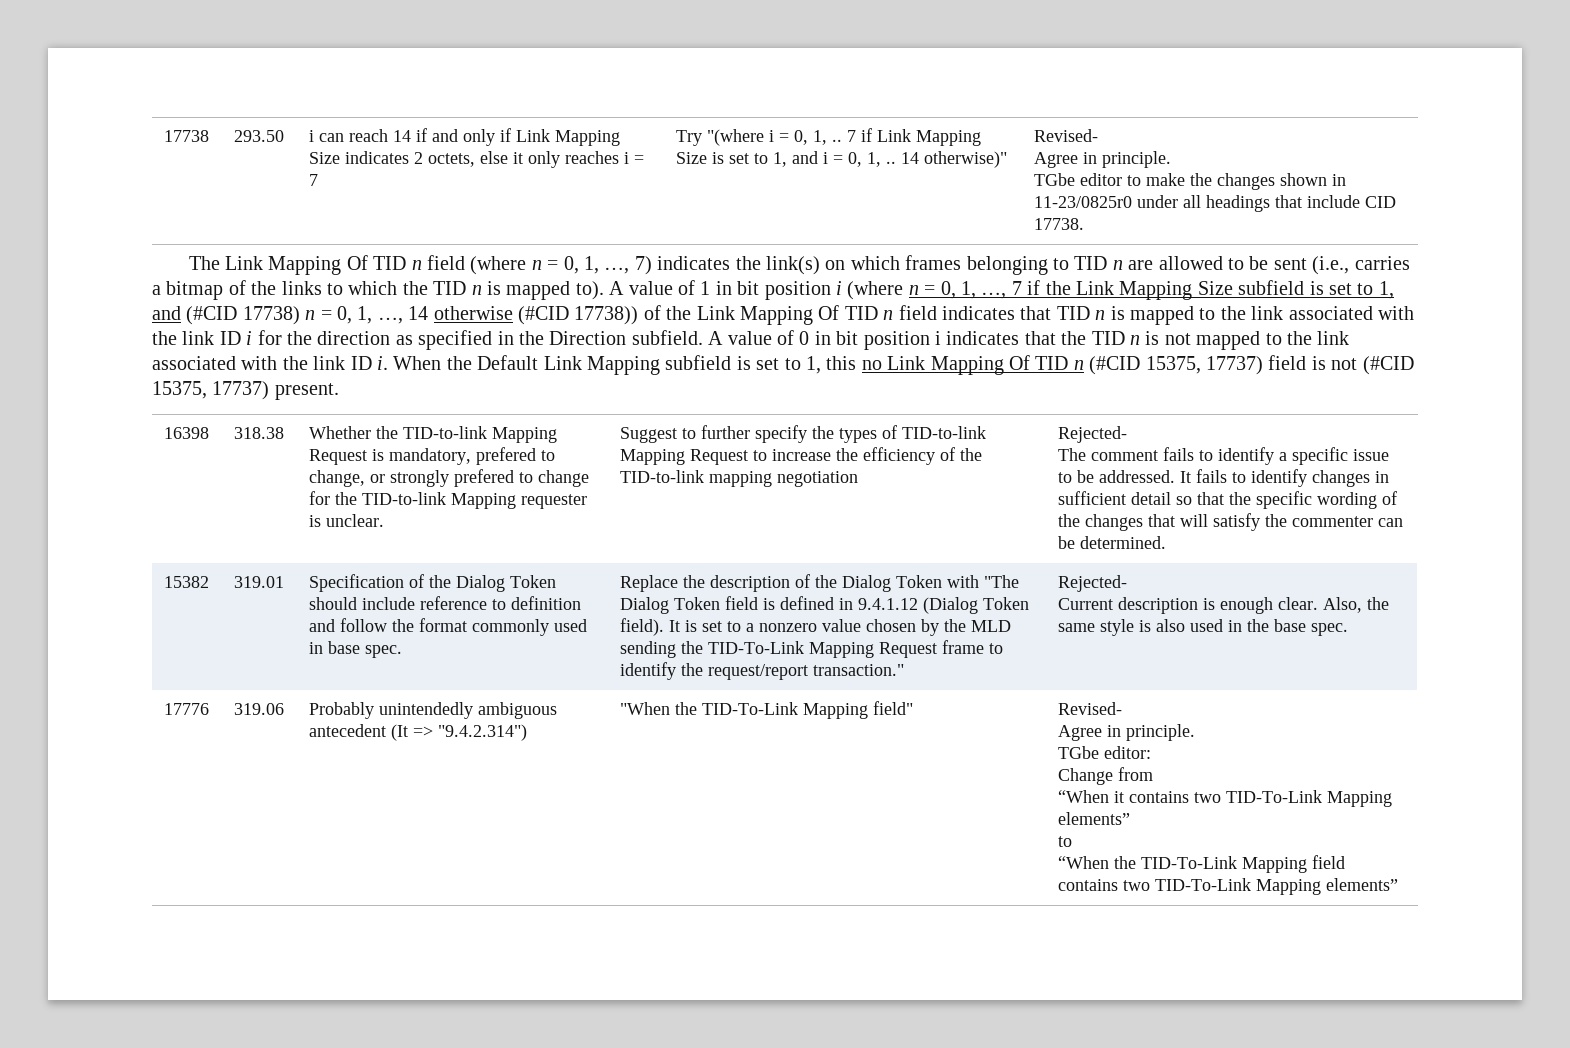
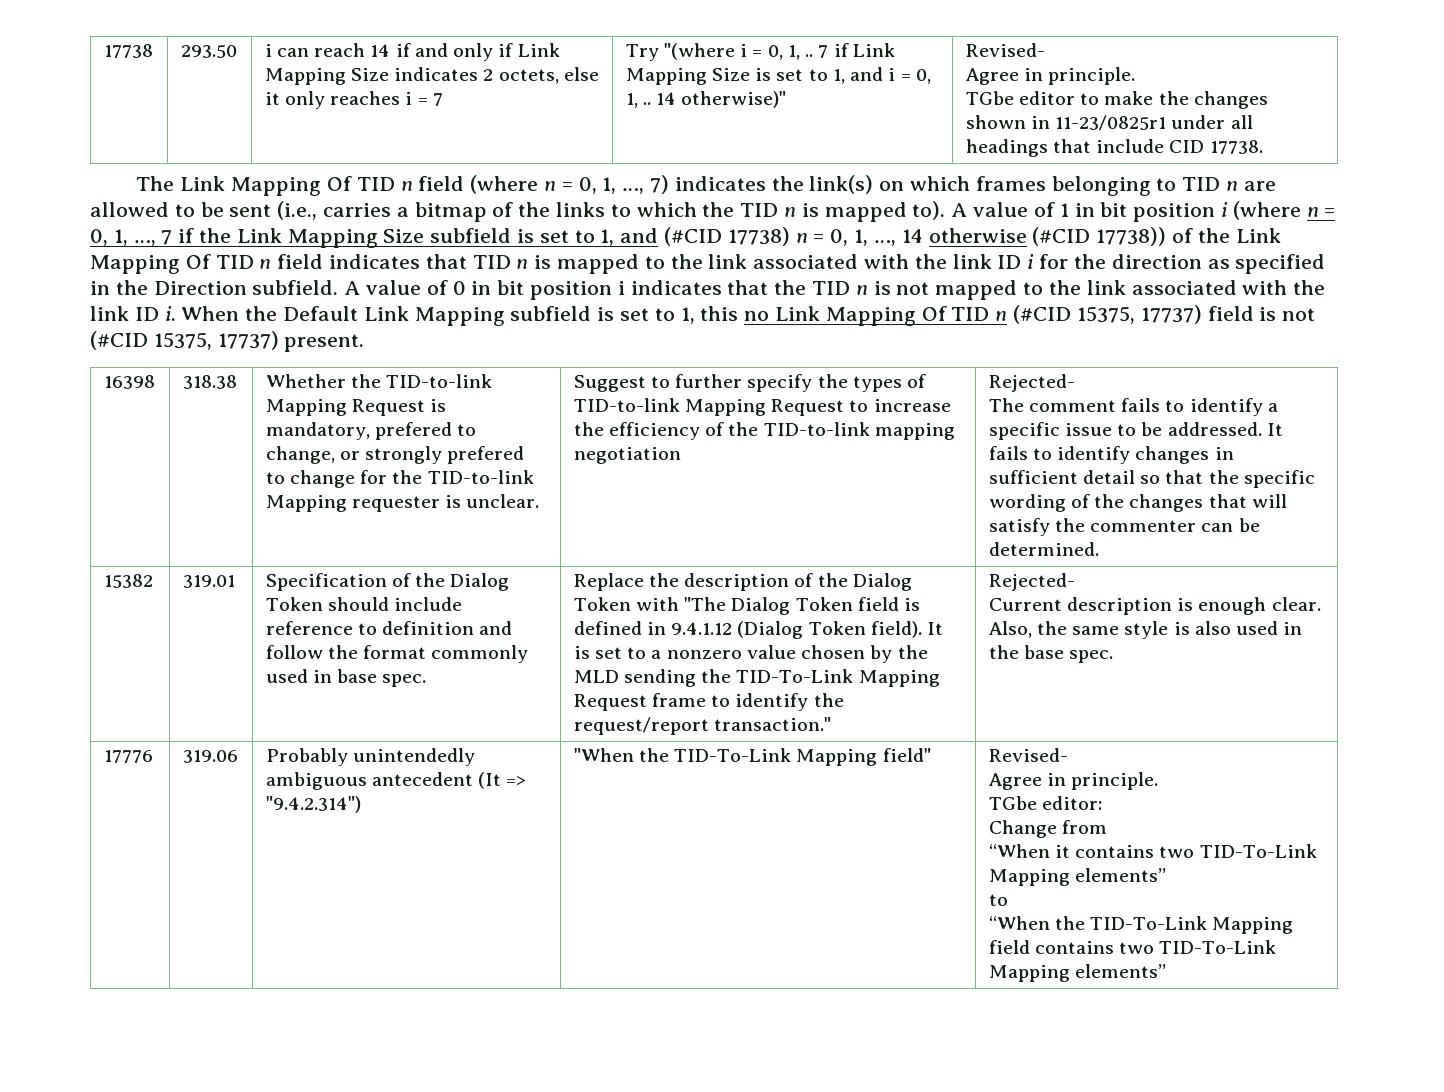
[1034,196,1133,208] 11-23/0825r0 -> [1055,115,1167,131] 11-23/0825r1

